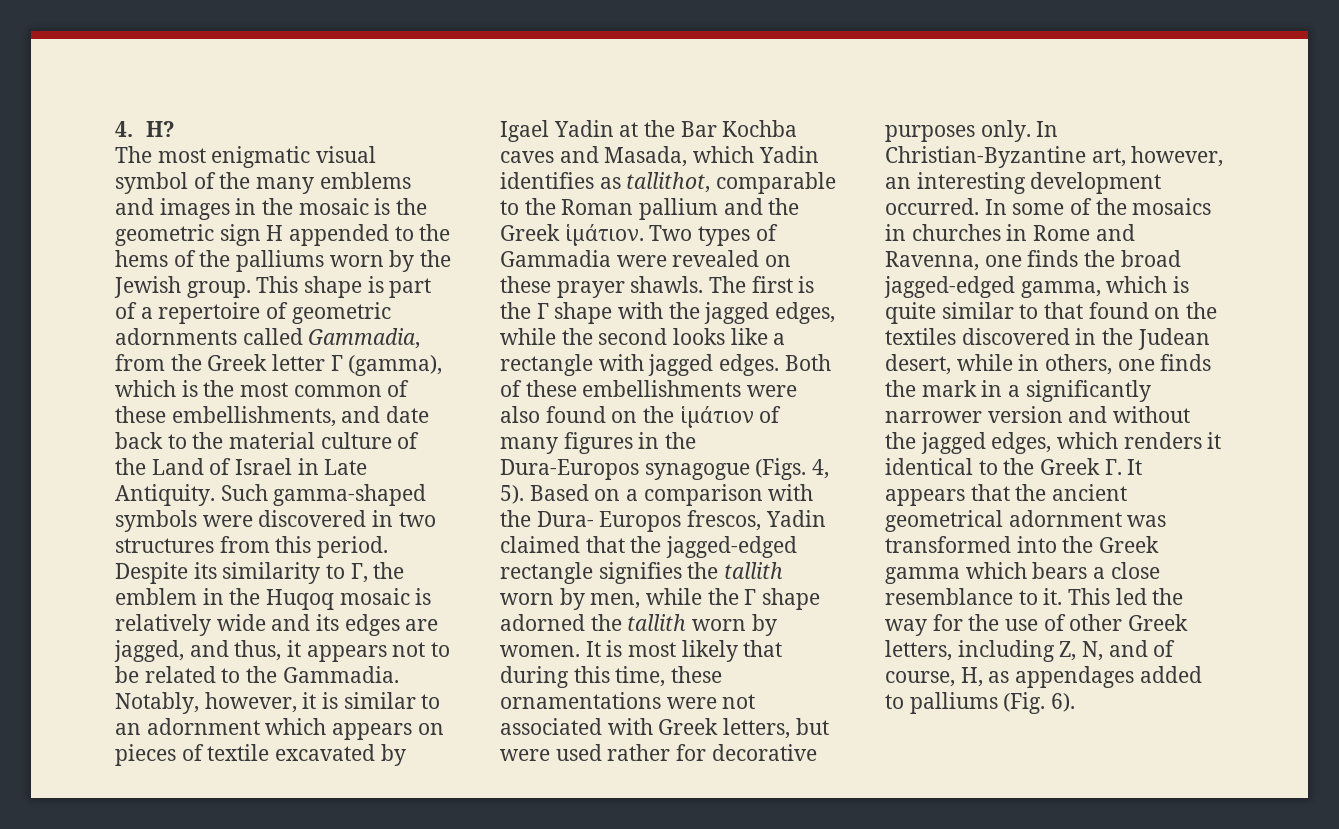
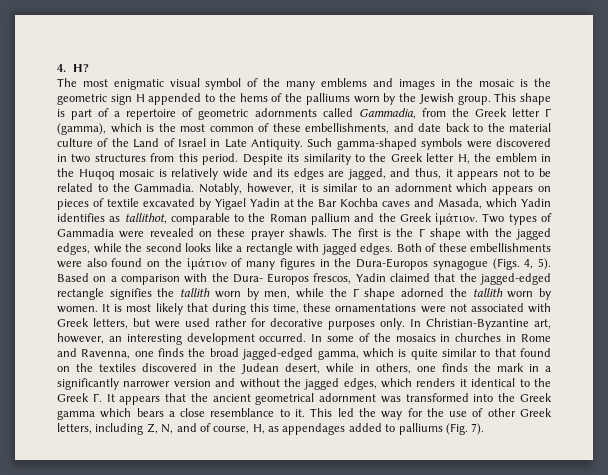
[350,563,368,583] Γ, -> [369,153,470,164] the Greek letter H,
[500,120,549,142] Igael -> [214,198,246,210] Yigael
[1051,693,1076,712] 6). -> [471,423,485,435] 7).

